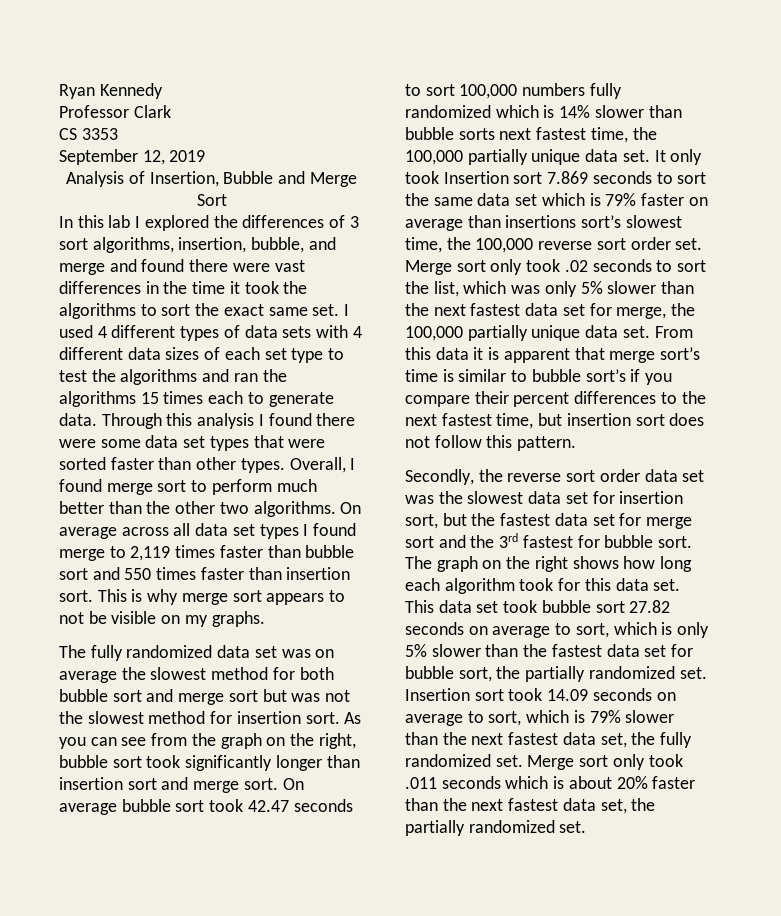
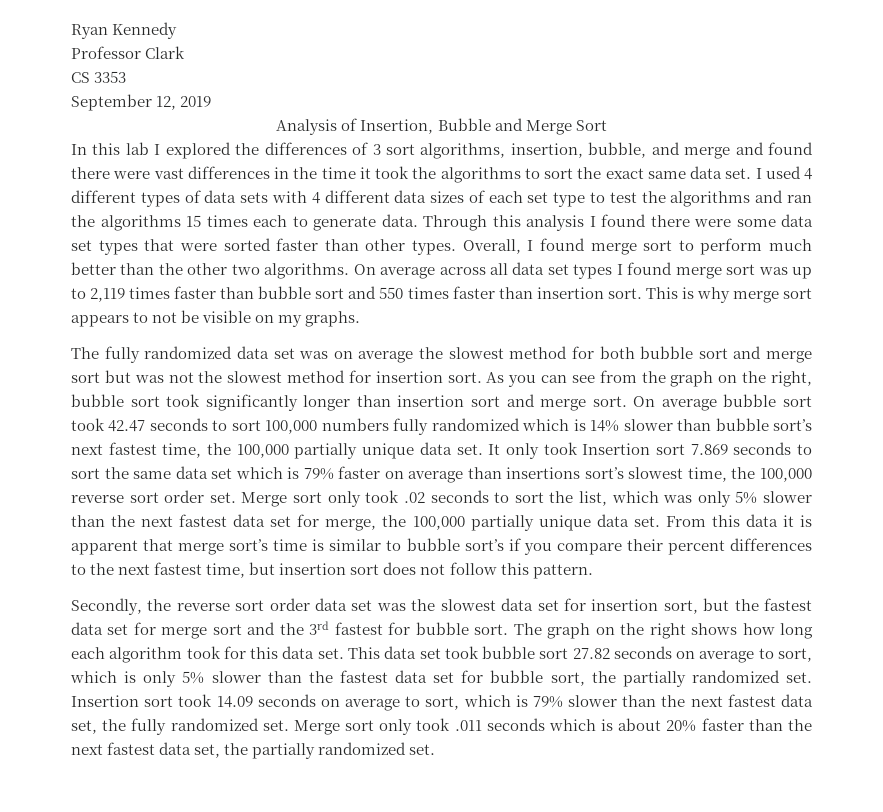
(308, 311) none -> [690,166,722,179] data
(105, 555) none -> [726,264,813,279] sort was up
[458,128,495,140] sorts -> [773,419,812,431] sort’s

